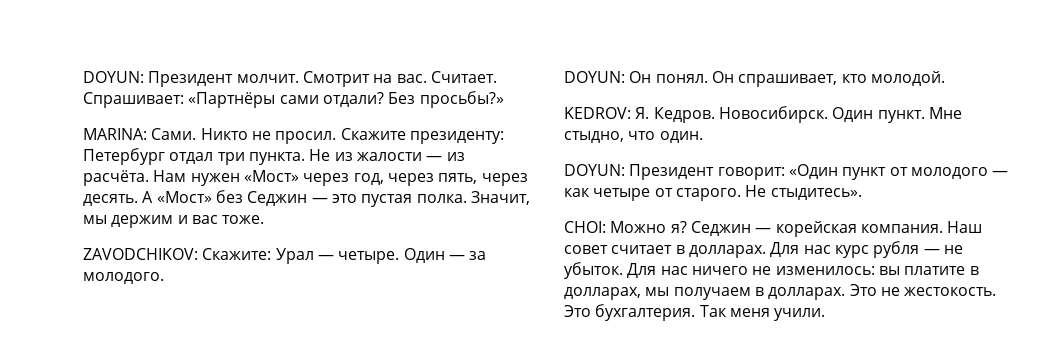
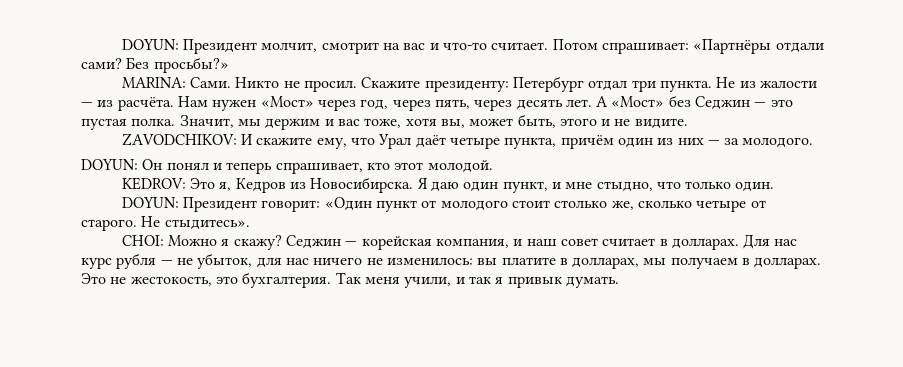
[83,71,497,87] [83,92,384,108] DOYUN: Президент молчит. Смотрит на вас. Считает. Спрашивает: «Партнёры сами отдали? -> [121,39,824,54] [81,58,122,69] DOYUN: Президент молчит, смотрит на вас и что-то считает. Потом спрашивает: «Партнёры отдали сами?
[83,194,138,206] десять. -> [516,99,592,110] десять лет.
[222,215,265,224] [83,248,445,264] тоже. // ZAVODCHIKOV: Скажите: Урал — четыре. Один -> [364,114,688,129] [121,133,704,149] тоже, хотя вы, может быть, этого и не видите. // ZAVODCHIKOV: И скажите ему, что Урал даёт четыре пункта, причём один из них
[655,71,734,83] понял. Он -> [166,162,273,174] понял и теперь
(867, 78) none -> [394,162,424,170] этот
[635,106,962,123] Я. Кедров. Новосибирск. Один пункт. Мне -> [189,177,593,193] Это я, Кедров из Новосибирска. Я даю один пункт, и мне
(656, 135) none -> [685,181,732,189] только
[992,171,1009,176] [564,188,590,197] — как -> [511,200,692,210] стоит столько же, сколько
[670,221,687,233] я? -> [221,235,282,250] я скажу?
[860,221,983,233] компания. Наш -> [435,239,557,248] компания, и наш
[564,262,657,279] убыток. Для -> [197,253,282,269] убыток, для
[904,287,997,296] [564,305,591,317] жестокость. Это -> [130,276,238,286] жестокость, это
[774,308,826,321] учили. -> [404,276,619,288] учили, и так я привык думать.

